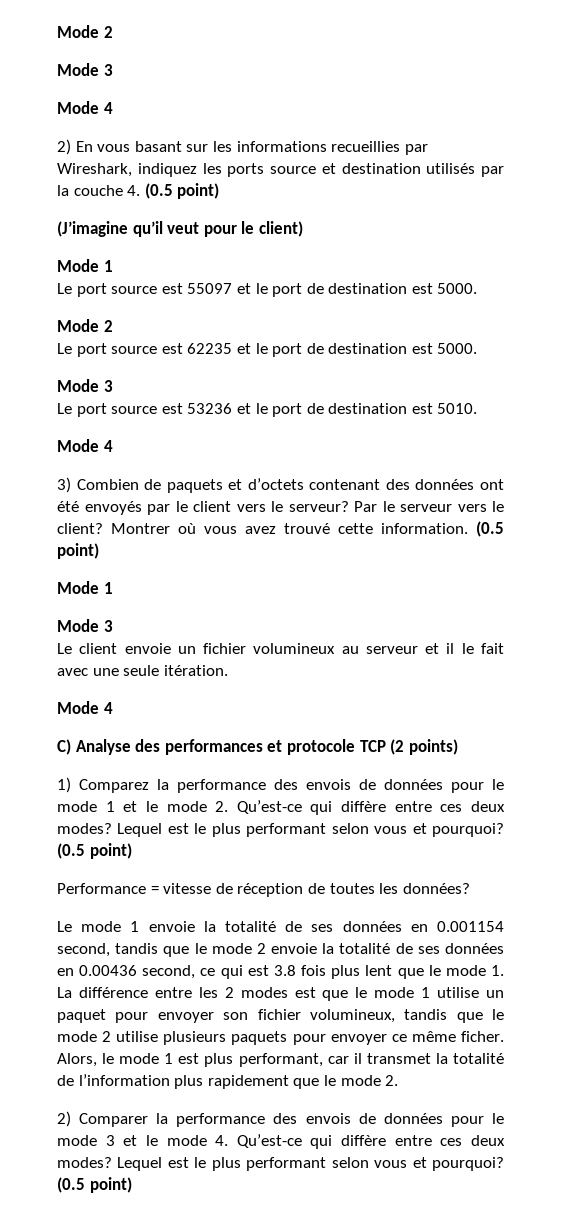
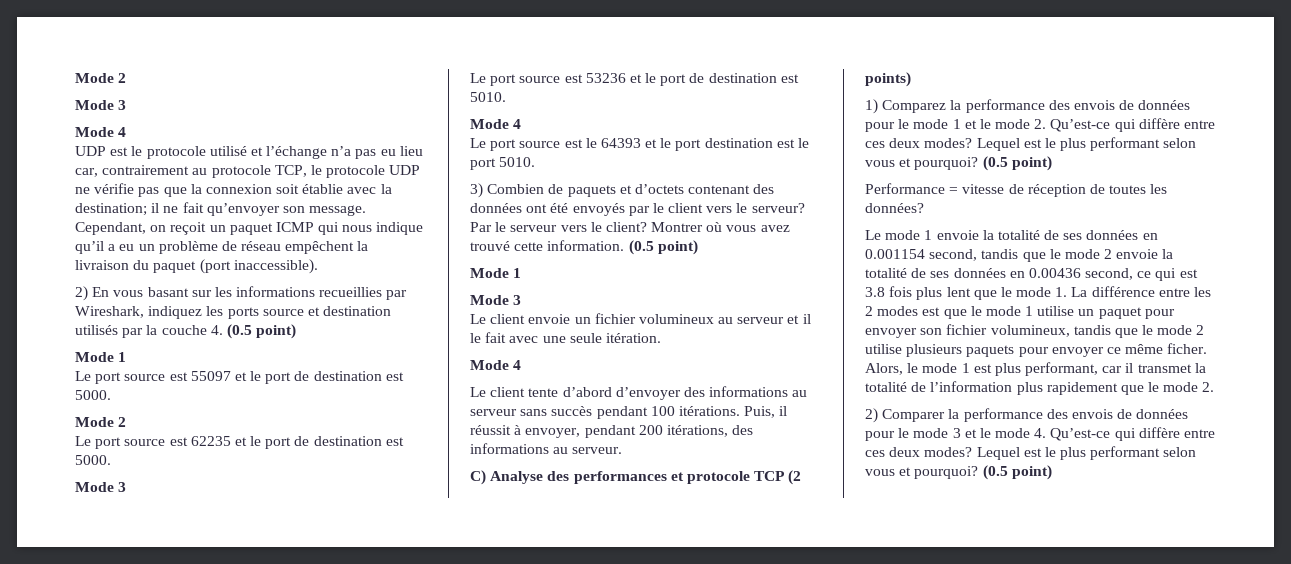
(113, 108) none -> [75,146,423,159] [75,165,421,178] [75,183,392,197] [75,202,367,216] [75,222,424,235] [75,241,369,254] [75,259,318,274] // UDP est le protocole utilisé et l’échange n’a pas eu lieu car, contrairement au protocole TCP, le protocole UDP ne vérifie pas que la connexion soit établie avec la destination; il ne fait qu’envoyer son message. Cependant, on reçoit un paquet ICMP qui nous indique qu’il a eu un problème de réseau empêchent la livraison du paquet (port inaccessible).
[57,221,303,237] // (J’imagine qu’il veut pour le client) -> (297, 331) none
(113, 446) none -> [470,138,810,151] [470,157,536,170] // Le port source est le 64393 et le port destination est le port 5010.
(113, 708) none -> [470,386,808,400] [470,406,788,419] [470,425,754,438] [470,443,623,454] // Le client tente d’abord d’envoyer des informations au serveur sans succès pendant 100 itérations. Puis, il réussit à envoyer, pendant 200 itérations, des informations au serveur.

